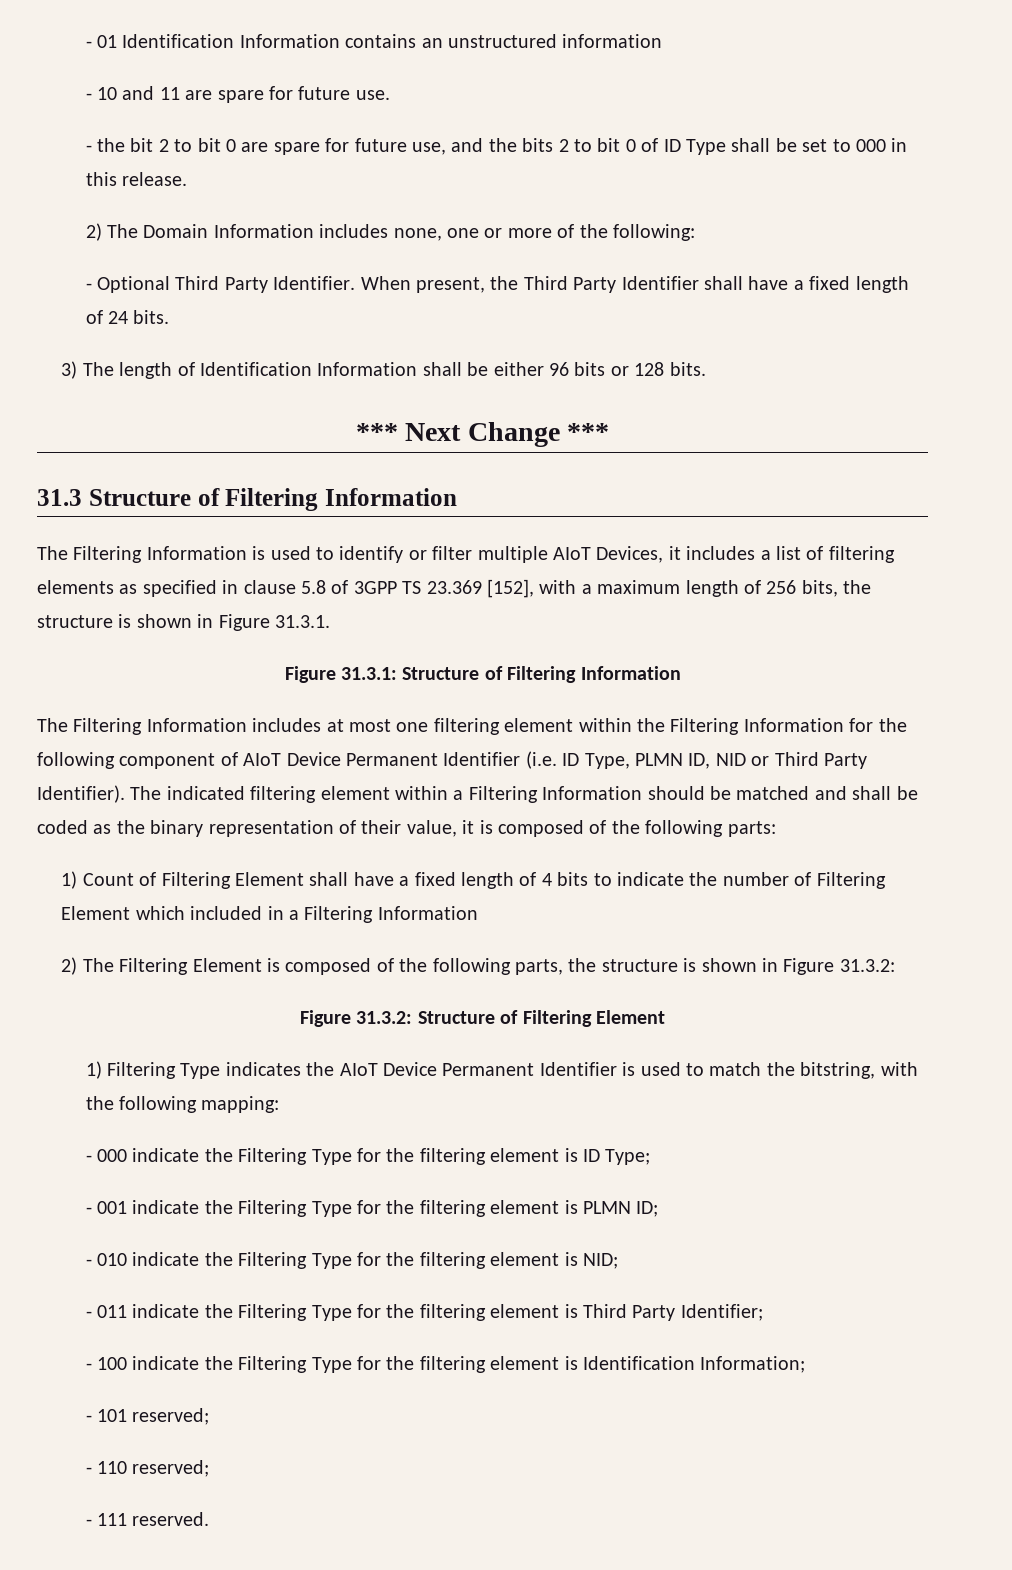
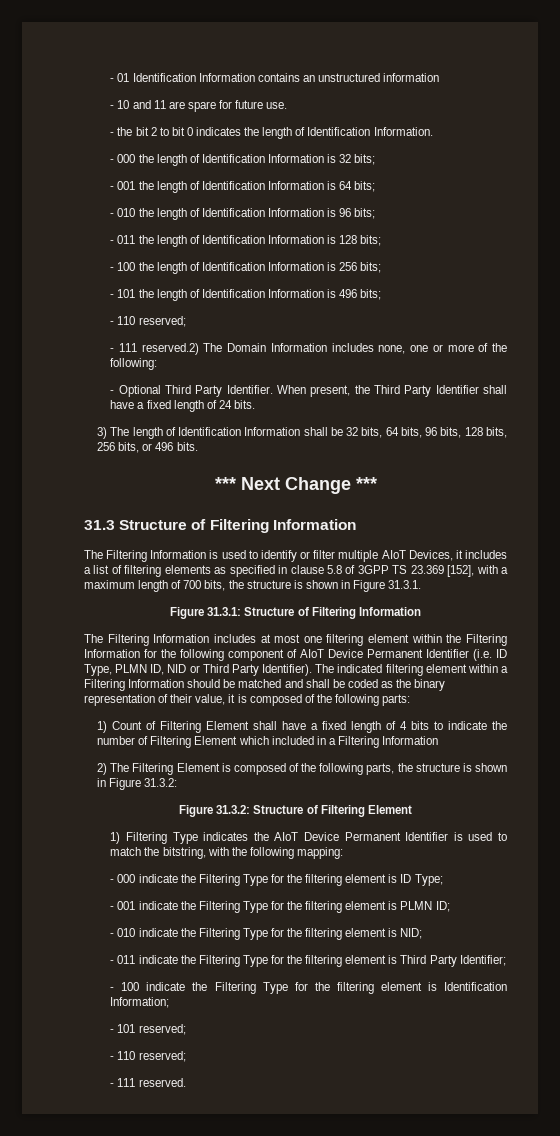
[241,138,908,155] [85,172,188,186] [85,223,102,241] are spare for future use, and the bits 2 to bit 0 of ID Type shall be set to 000 in this release. // 2) -> [196,127,433,139] [110,154,376,166] [110,181,376,193] [110,208,376,220] [110,235,382,247] [110,262,382,274] [110,289,382,301] [110,316,186,327] [110,343,199,355] indicates the length of Identification Information. // - 000 the length of Identification Information is 32 bits; // - 001 the length of Identification Information is 64 bits; // - 010 the length of Identification Information is 96 bits; // - 011 the length of Identification Information is 128 bits; // - 100 the length of Identification Information is 256 bits; // - 101 the length of Identification Information is 496 bits; // - 110 reserved; // - 111 reserved.2)
[493,362,665,376] either 96 bits or 128 -> [346,427,507,438] [97,442,174,453] 32 bits, 64 bits, 96 bits, 128 bits, 256 bits, or 496
[766,580,797,594] 256 -> [183,580,202,589] 700

